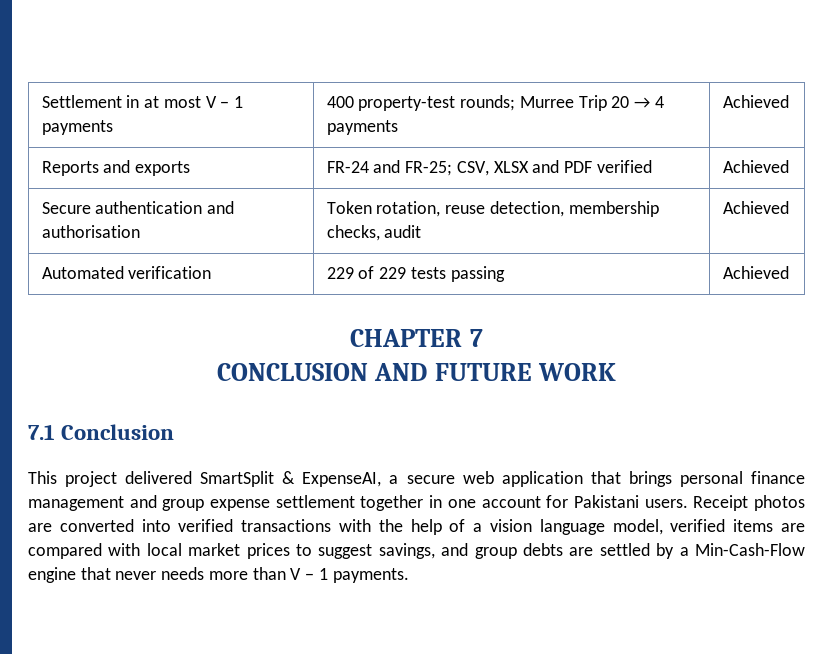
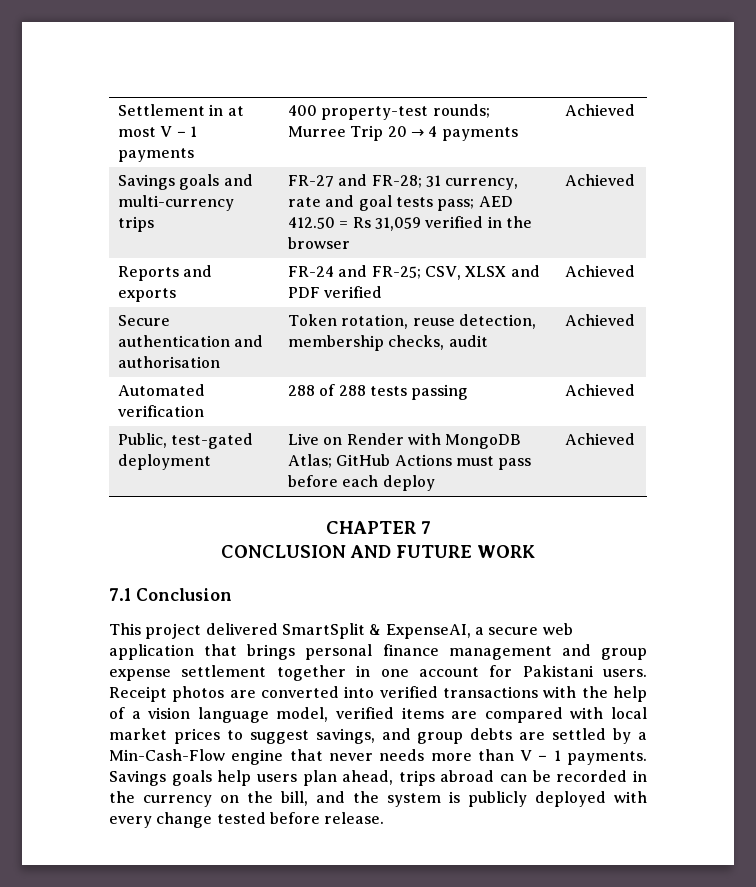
(789, 101) none -> [118,174,253,190] [118,195,235,211] [118,216,155,232] [288,174,519,190] [288,195,513,211] [288,216,533,231] [288,237,351,249] [565,174,636,186] // Savings goals and multi-currency trips | FR-27 and FR-28; 31 currency, rate and goal tests pass; AED 412.50 = Rs 31,059 verified in the browser | Achieved
[326,266,407,279] 229 of 229 -> [288,384,366,396] 288 of 288
(789, 272) none -> [118,433,254,449] [118,454,212,470] [288,433,522,449] [288,454,532,470] [288,475,435,491] [565,433,636,445] // Public, test-gated deployment | Live on Render with MongoDB Atlas; GitHub Actions must pass before each deploy | Achieved
(409, 575) none -> [109,770,647,786] [109,791,647,807] [109,812,385,828] Savings goals help users plan ahead, trips abroad can be recorded in the currency on the bill, and the system is publicly deployed with every change tested before release.

